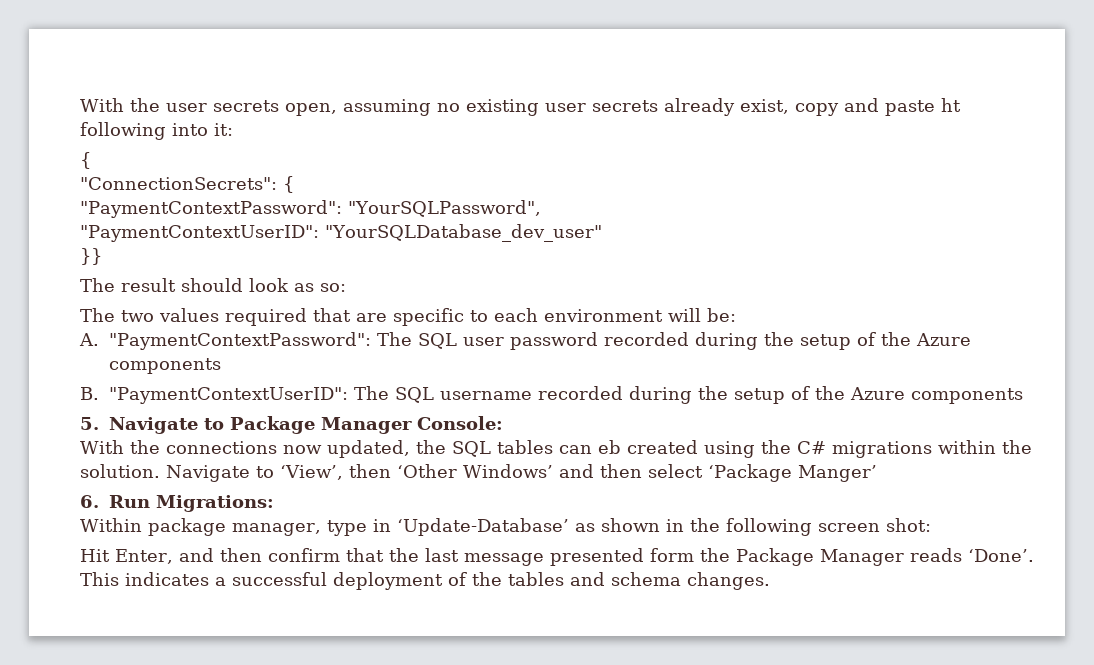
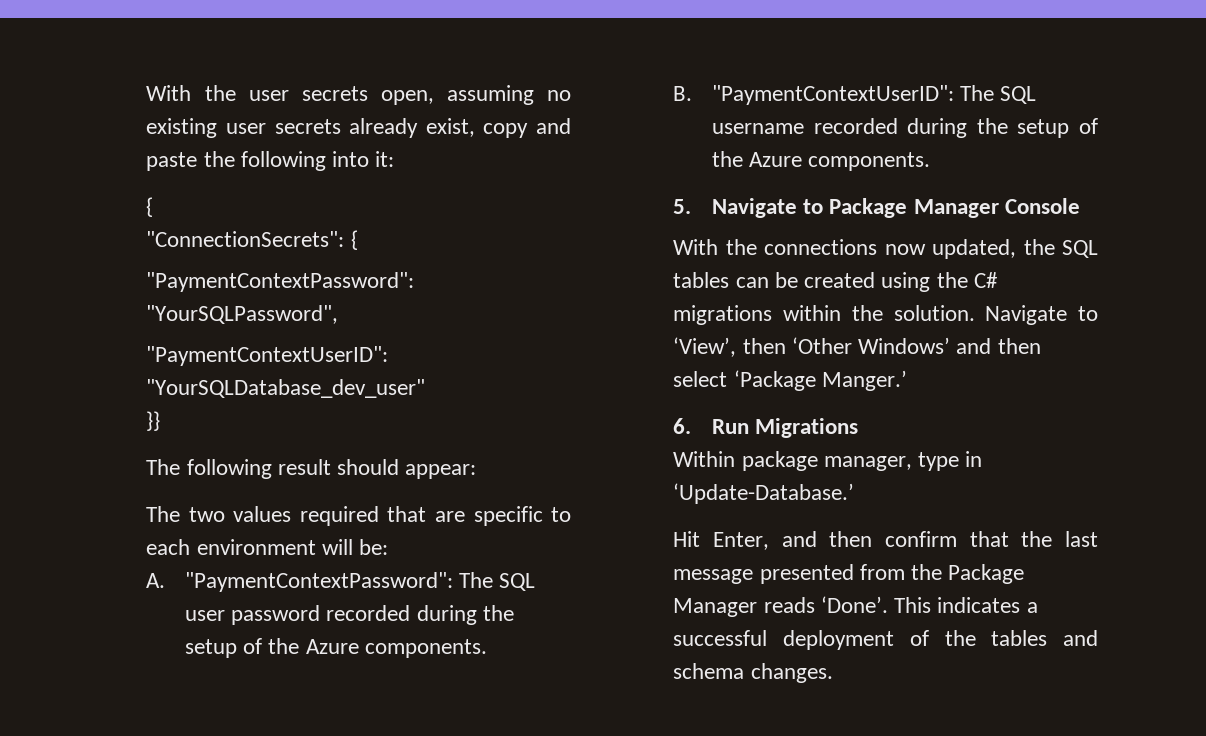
[941,98,962,112] ht -> [203,151,235,167] the
(116, 285) none -> [186,459,272,479] following
[249,278,347,292] look as so: -> [405,464,477,479] appear:
[108,358,221,374] components -> [364,639,487,658] components.
[910,388,1023,404] components -> [808,152,931,171] components.
[416,416,503,430] Console: -> [1004,198,1080,214] Console
[598,440,622,454] eb -> [774,272,798,288] be
[798,465,878,482] Manger’ -> [821,370,907,391] Manger.’
[155,495,274,512] Migrations: -> [755,418,859,438] Migrations
[397,518,932,536] ‘Update-Database’ as shown in the following screen shot: -> [673,483,855,504] ‘Update-Database.’
[650,548,695,562] form -> [859,564,905,580] from

